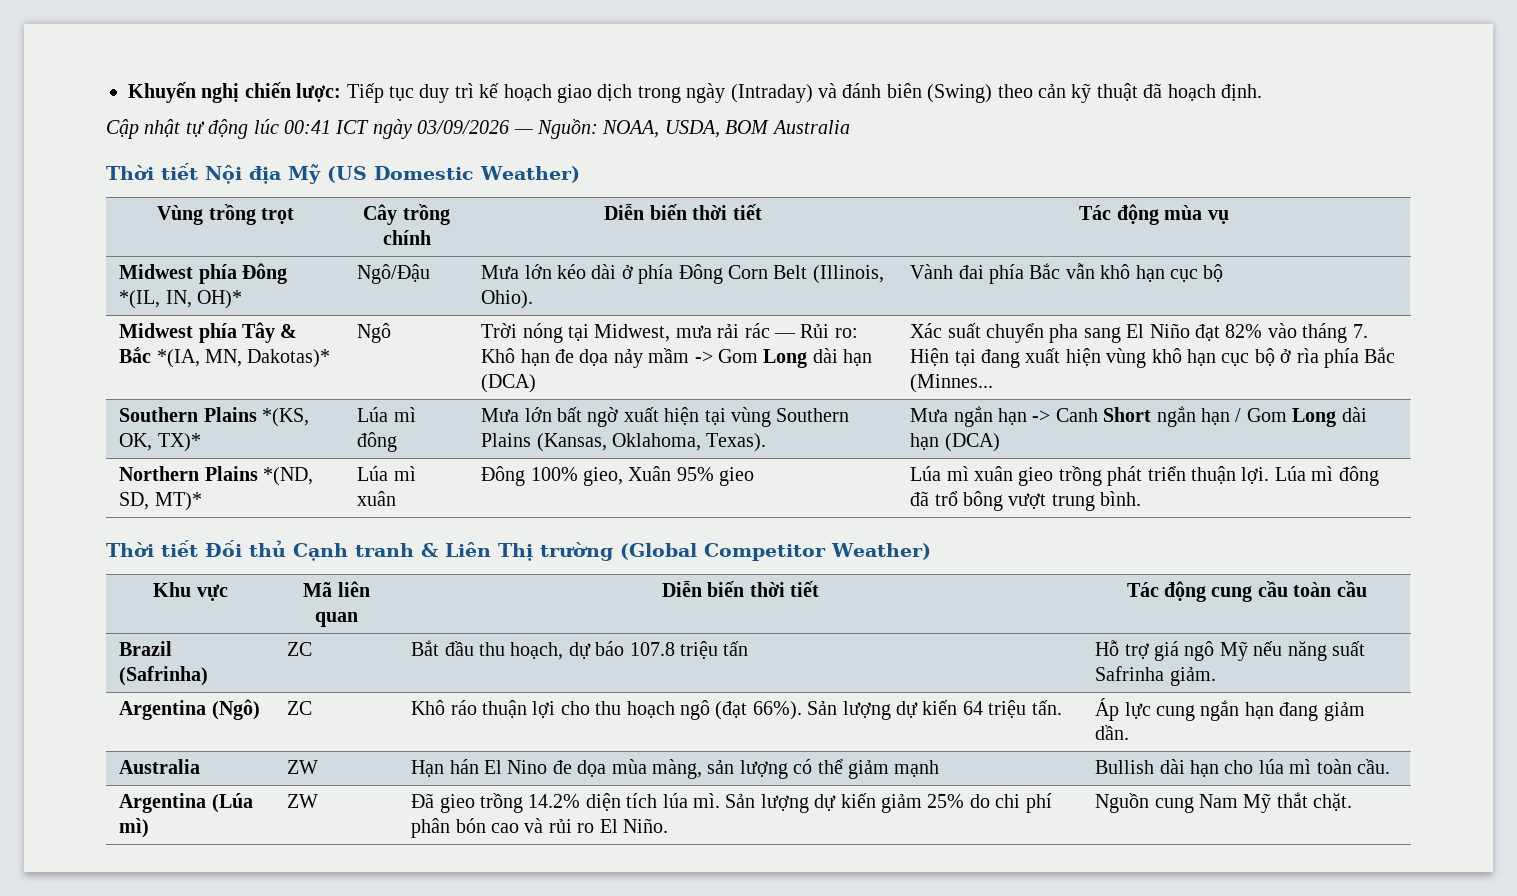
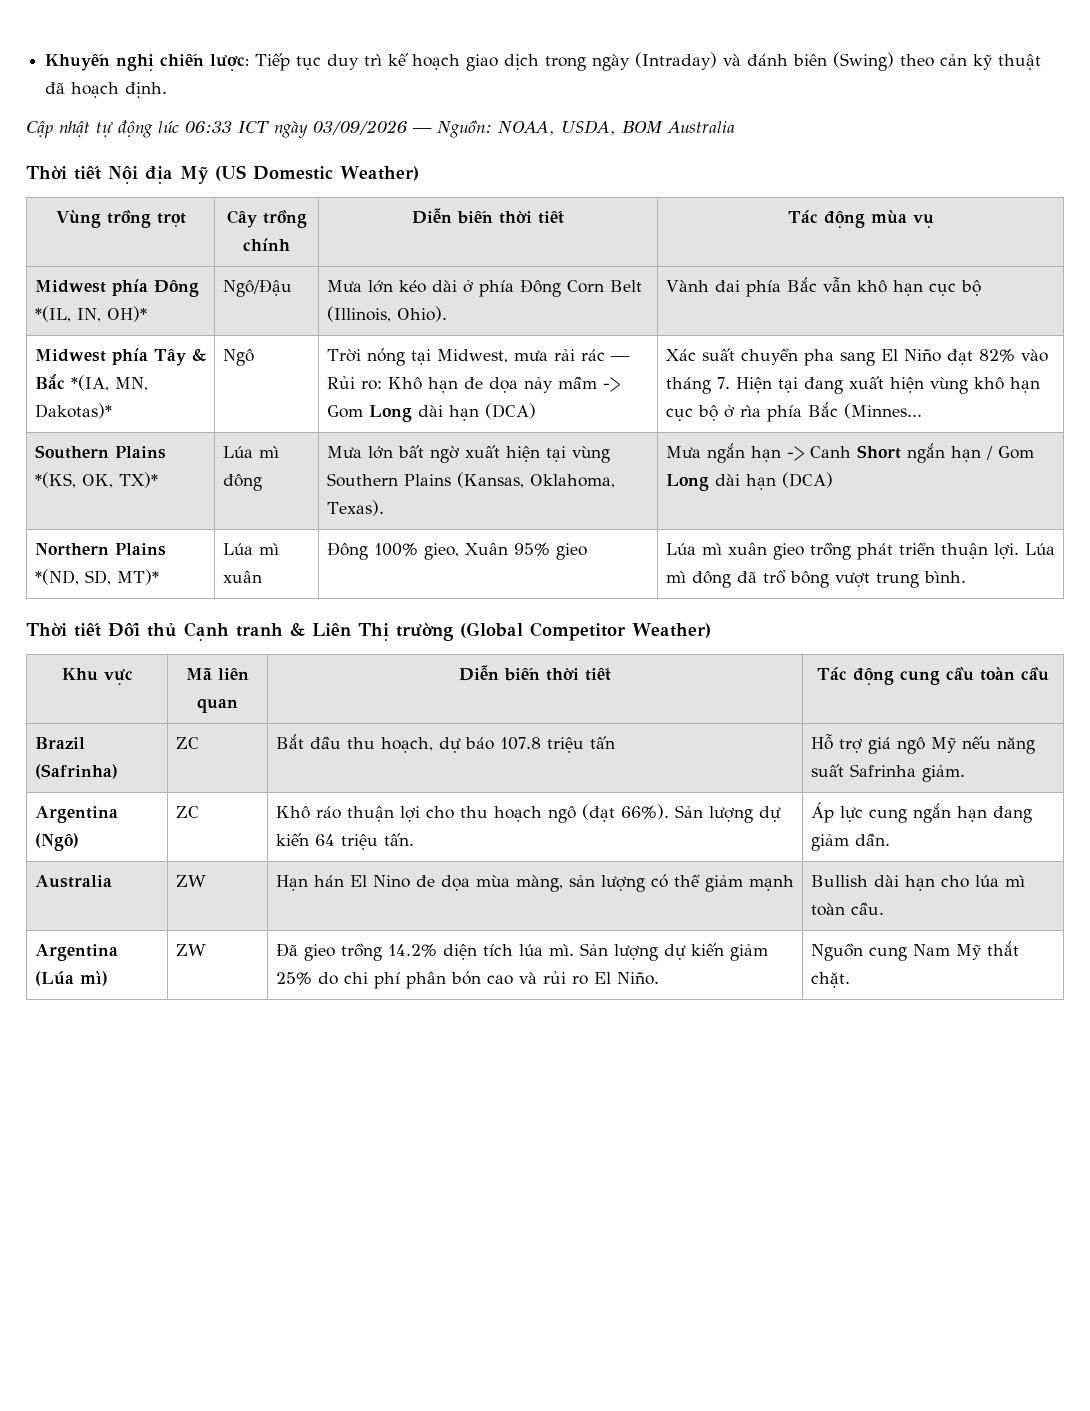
[284,120,331,134] 00:41 -> [185,121,232,133] 06:33

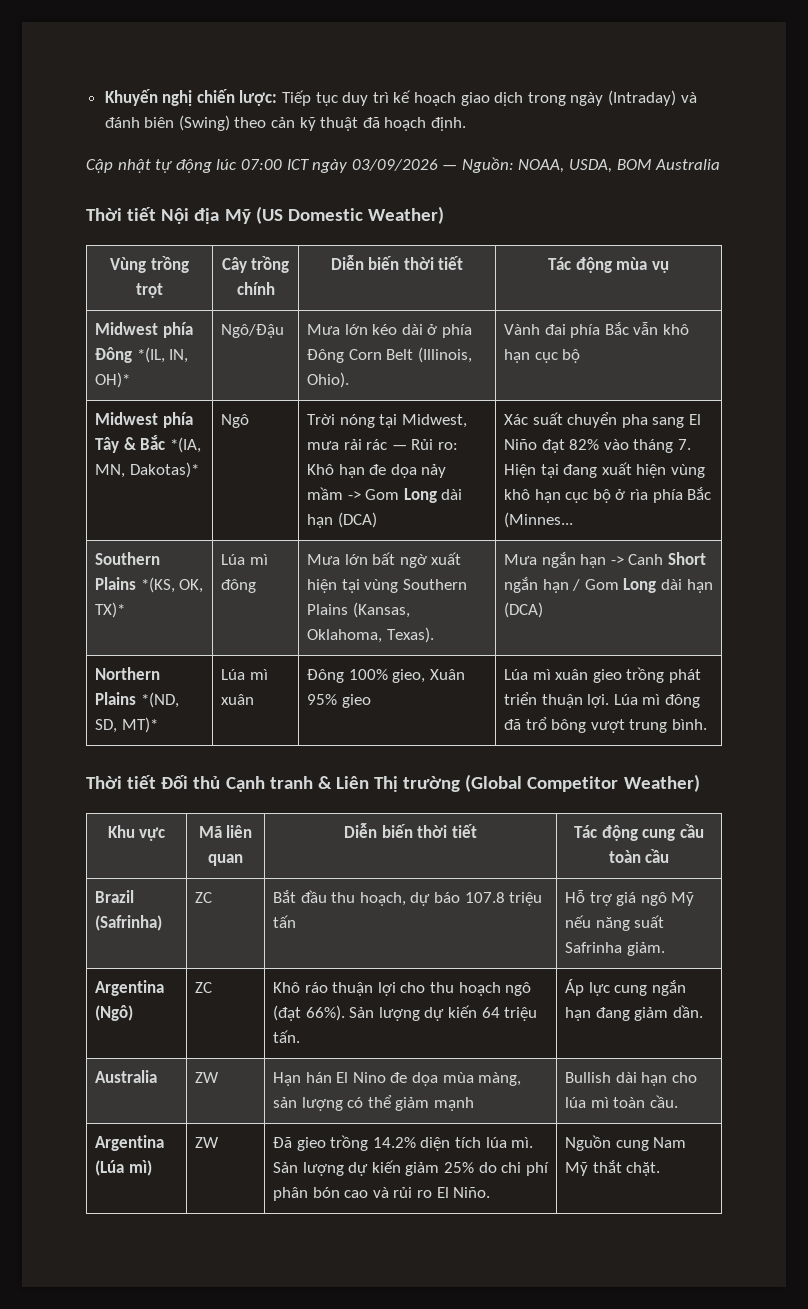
[185,121,232,133] 06:33 -> [240,159,282,170] 07:00

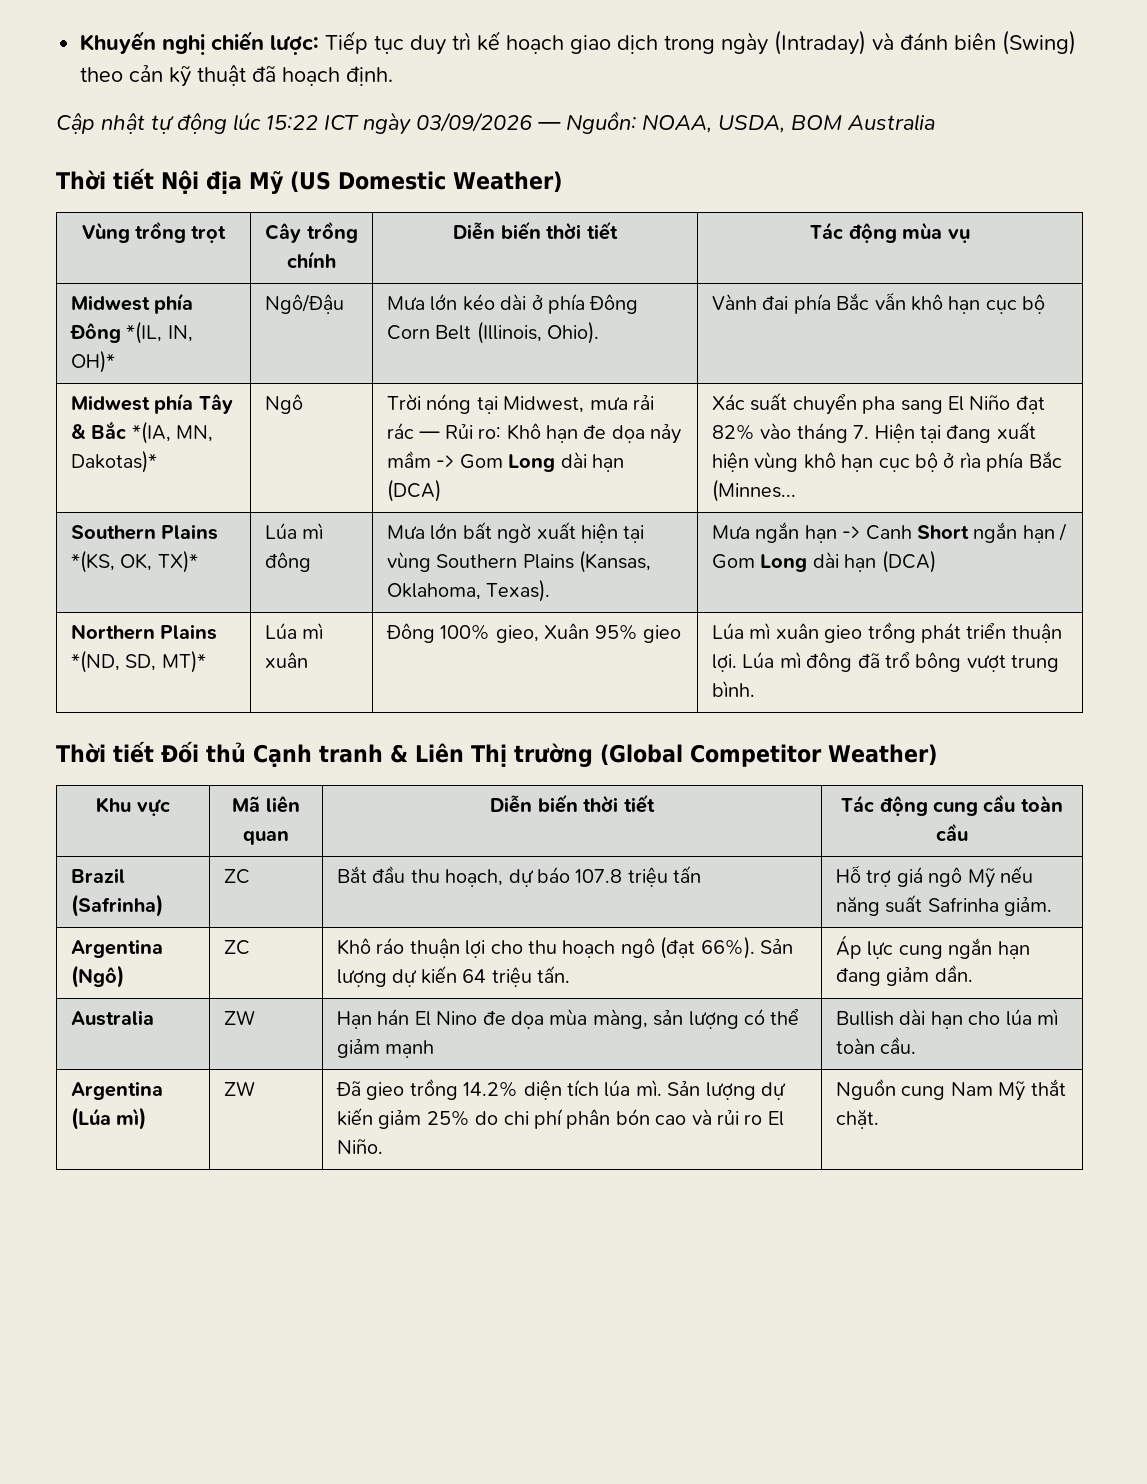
[240,159,282,170] 07:00 -> [266,115,318,130] 15:22

